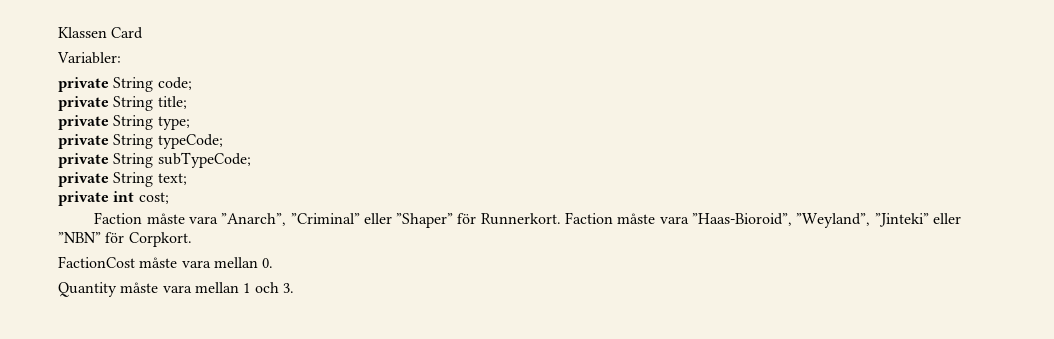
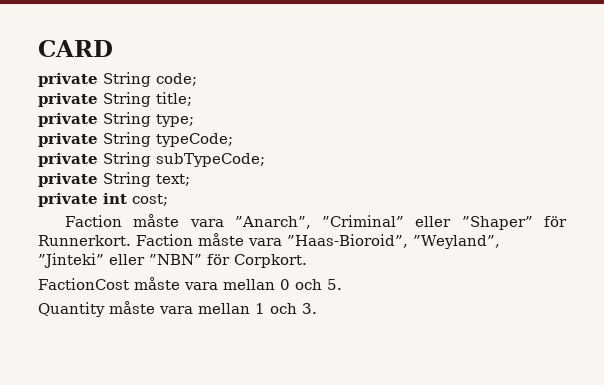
[58,27,144,39] [57,52,121,64] Klassen Card // Variabler: -> [38,40,113,57] CARD
[262,258,274,268] 0. -> [279,279,342,290] 0 och 5.

